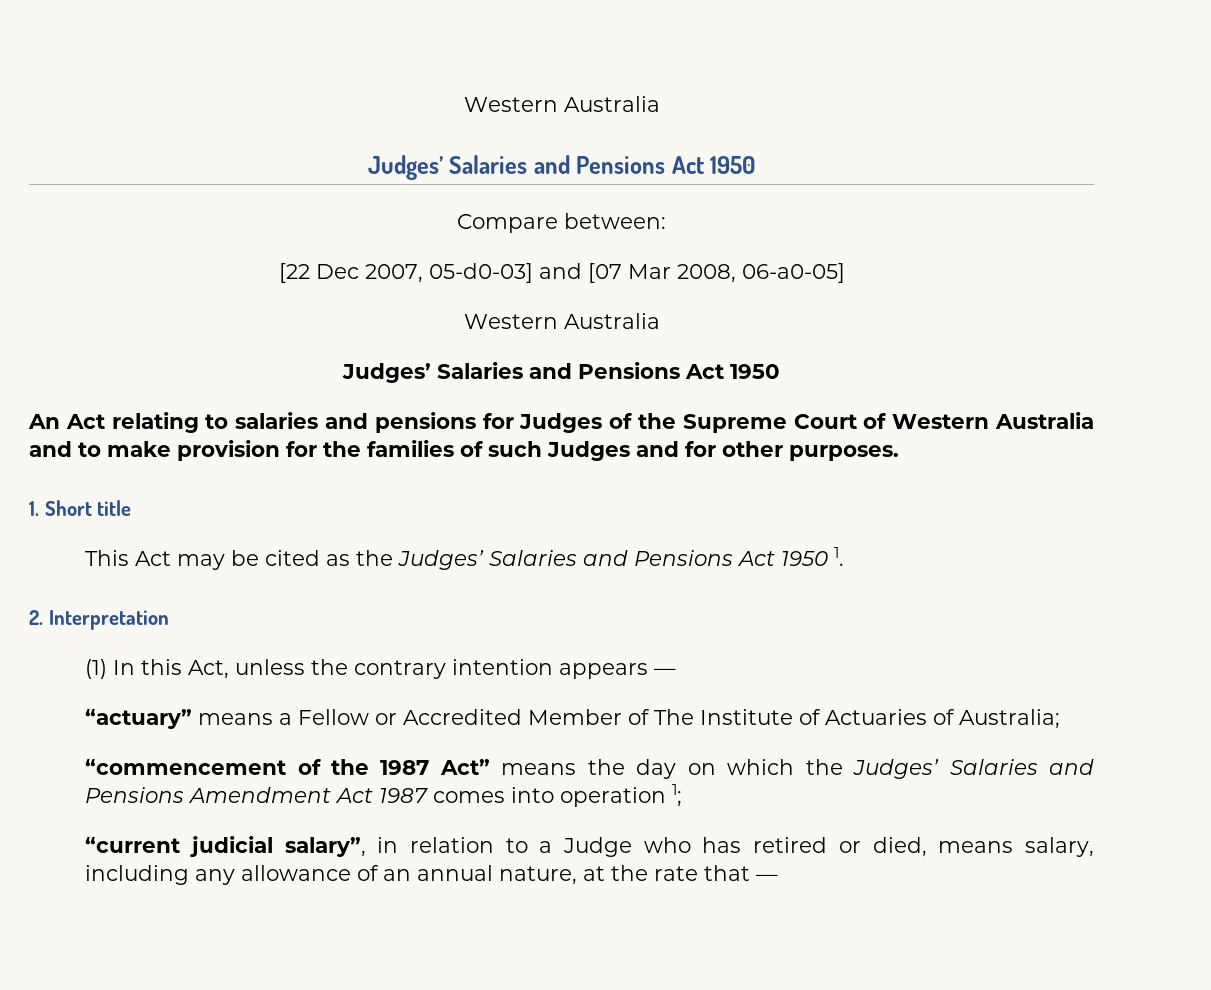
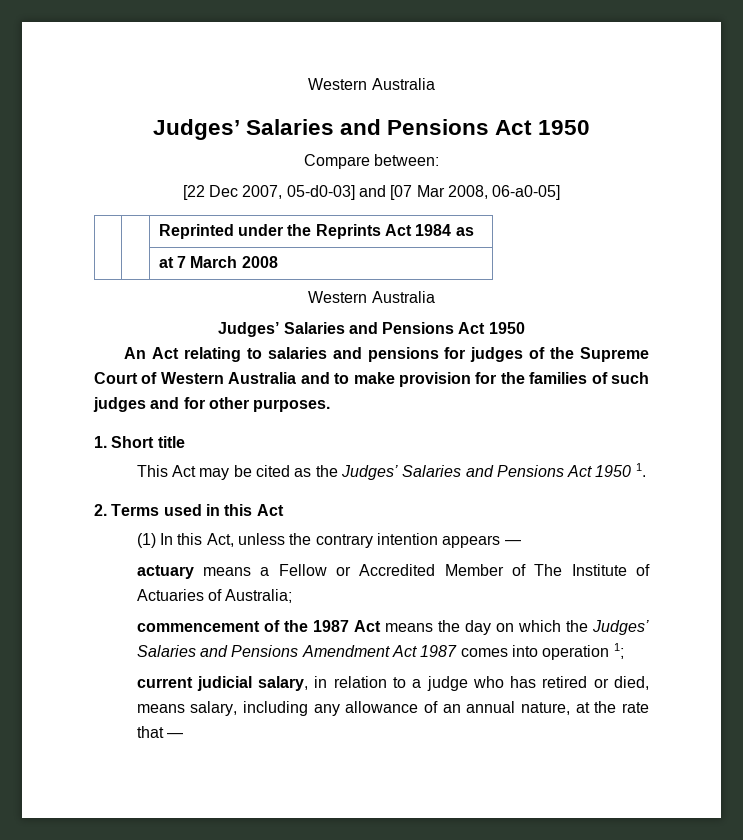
(845, 273) none -> [158,224,474,239] [158,256,278,268] // | | Reprinted under the Reprints Act 1984 as // | | at 7 March 2008
[519,413,603,433] Judges -> [470,347,524,362] judges
[547,441,630,461] Judges -> [93,397,146,412] judges
[48,610,169,630] Interpretation -> [111,504,284,516] Terms used in this Act
[85,709,193,729] “actuary” -> [136,565,194,579] actuary
[85,759,287,775] “commencement -> [136,621,260,632] commencement
[439,759,490,775] Act” -> [353,620,381,632] Act
[85,836,366,857] “current judicial salary”, -> [136,676,309,691] current judicial salary,
[563,837,633,857] Judge -> [426,676,468,691] judge

